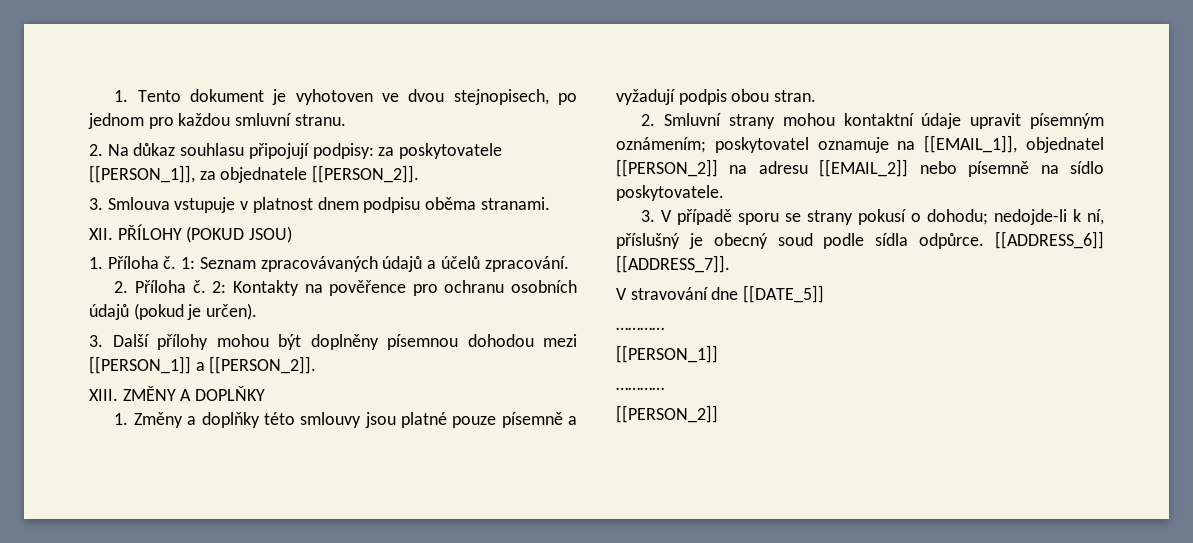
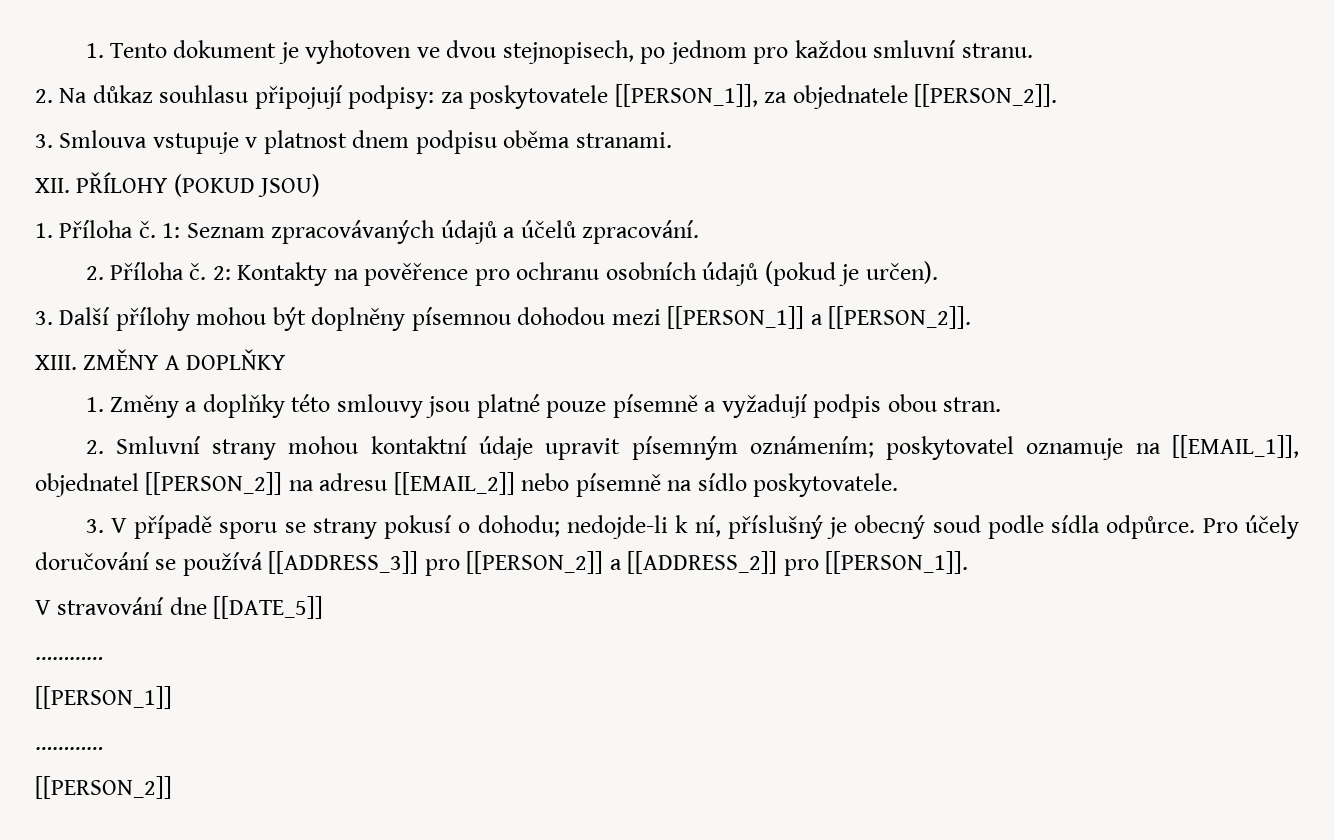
[995,231,1104,249] [616,255,730,273] [[ADDRESS_6]] [[ADDRESS_7]]. -> [1202,515,1299,539] [35,551,969,576] Pro účely doručování se používá [[ADDRESS_3]] pro [[PERSON_2]] a [[ADDRESS_2]] pro [[PERSON_1]].

